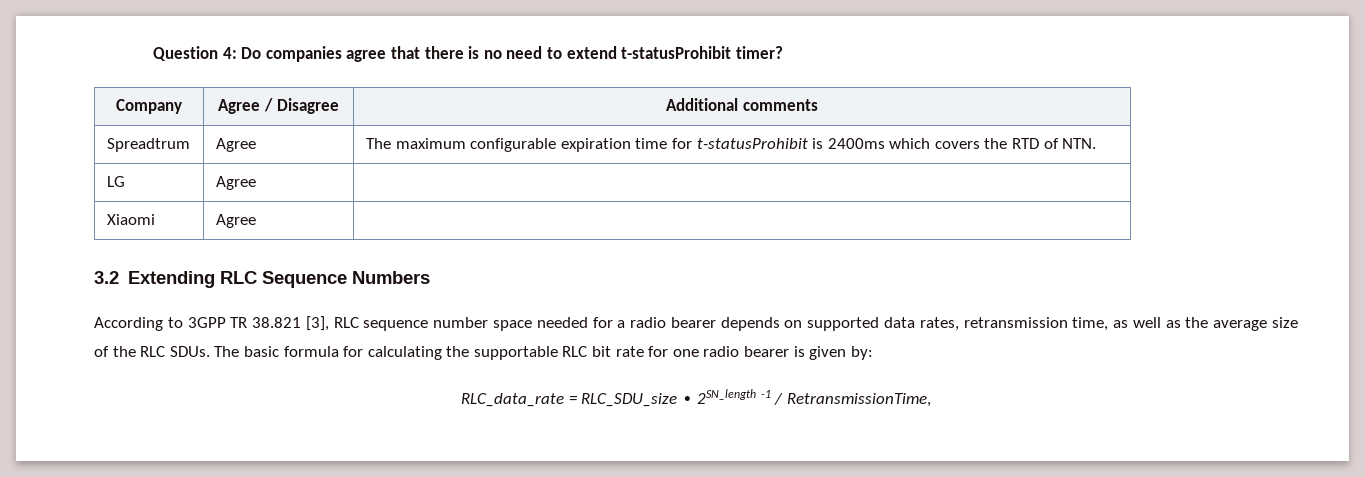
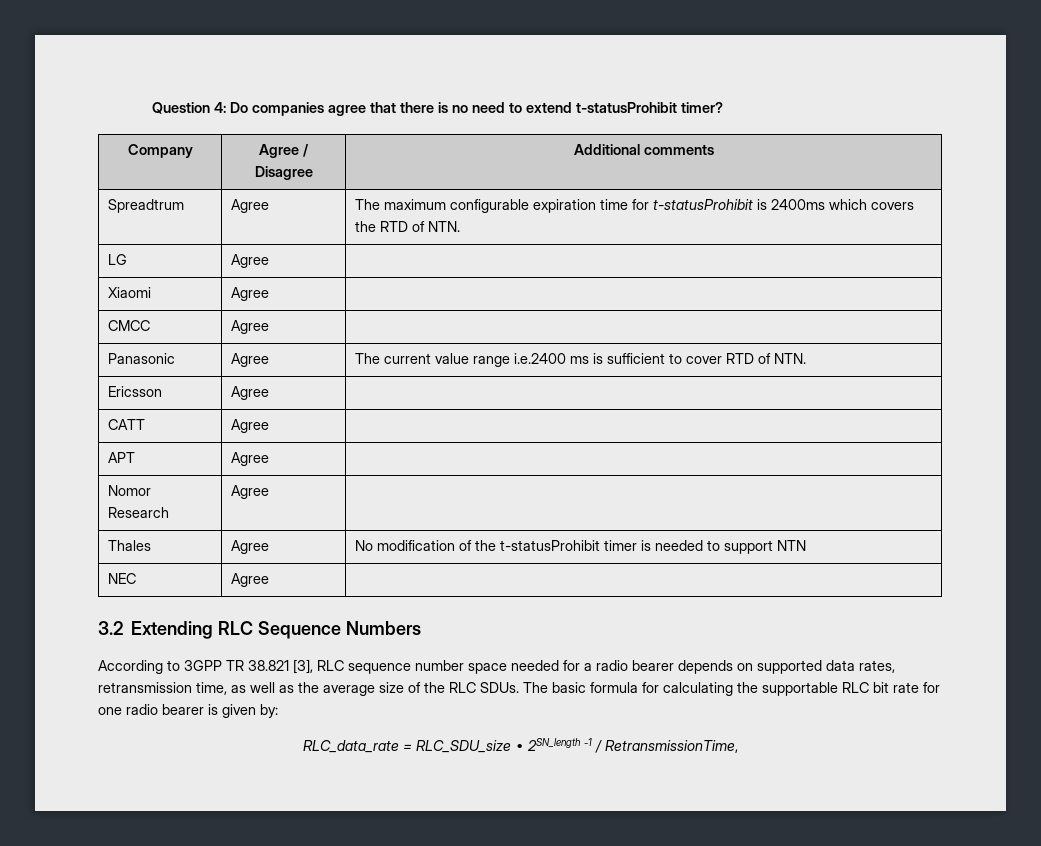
(256, 221) none -> [107,320,150,331] [230,320,269,334] [107,353,175,364] [230,353,269,367] [354,353,806,367] [107,386,162,397] [230,386,269,400] [107,419,145,430] [230,419,269,433] [107,452,135,463] [230,452,269,466] [107,485,151,496] [107,507,169,518] [230,485,269,499] [107,540,151,551] [230,540,269,554] [354,540,806,554] [107,573,136,584] [230,573,269,587] // CMCC | Agree | // Panasonic | Agree | The current value range i.e.2400 ms is sufficient to cover RTD of NTN. // Ericsson | Agree | // CATT | Agree | // APT | Agree | // Nomor Research | Agree | // Thales | Agree | No modification of the t-statusProhibit timer is needed to support NTN // NEC | Agree |

